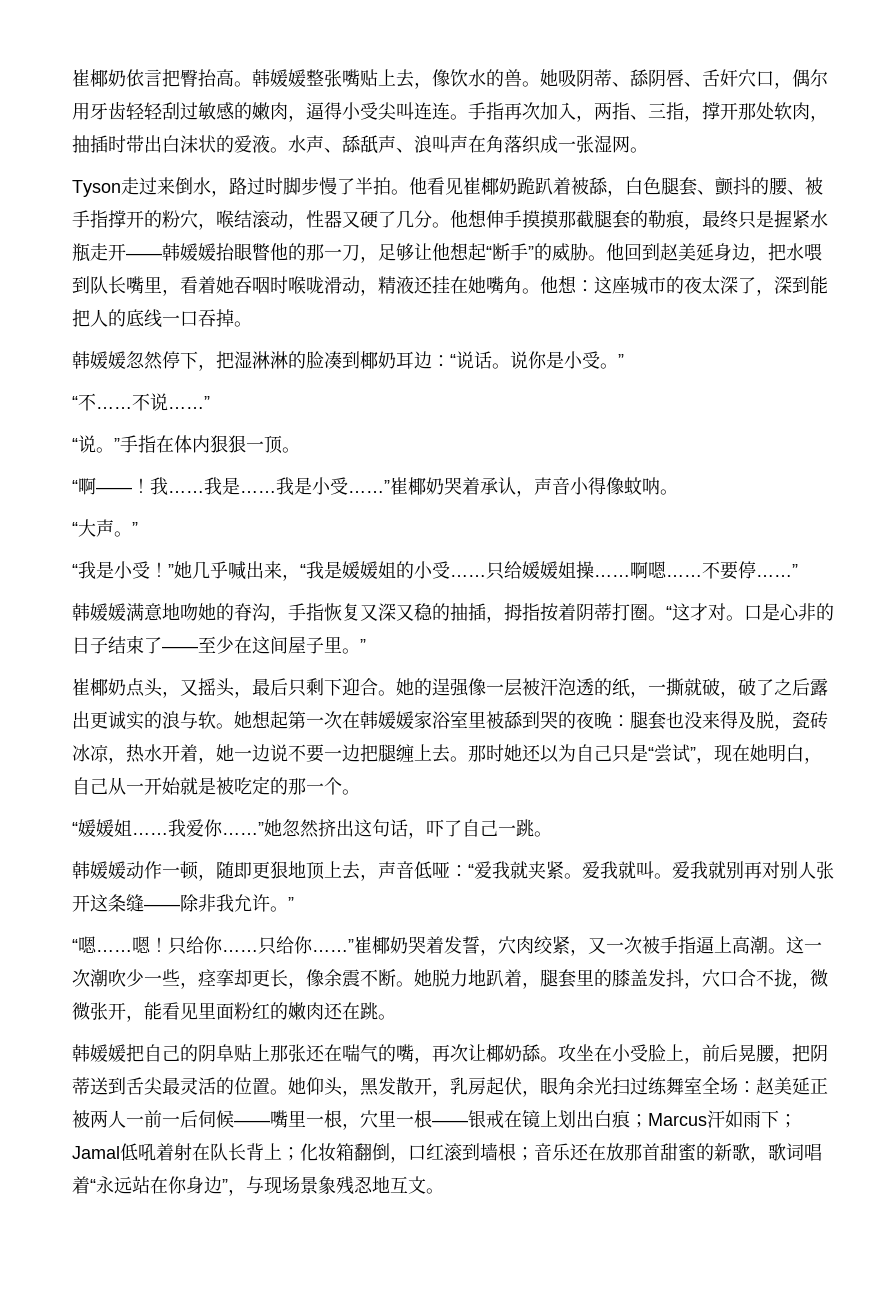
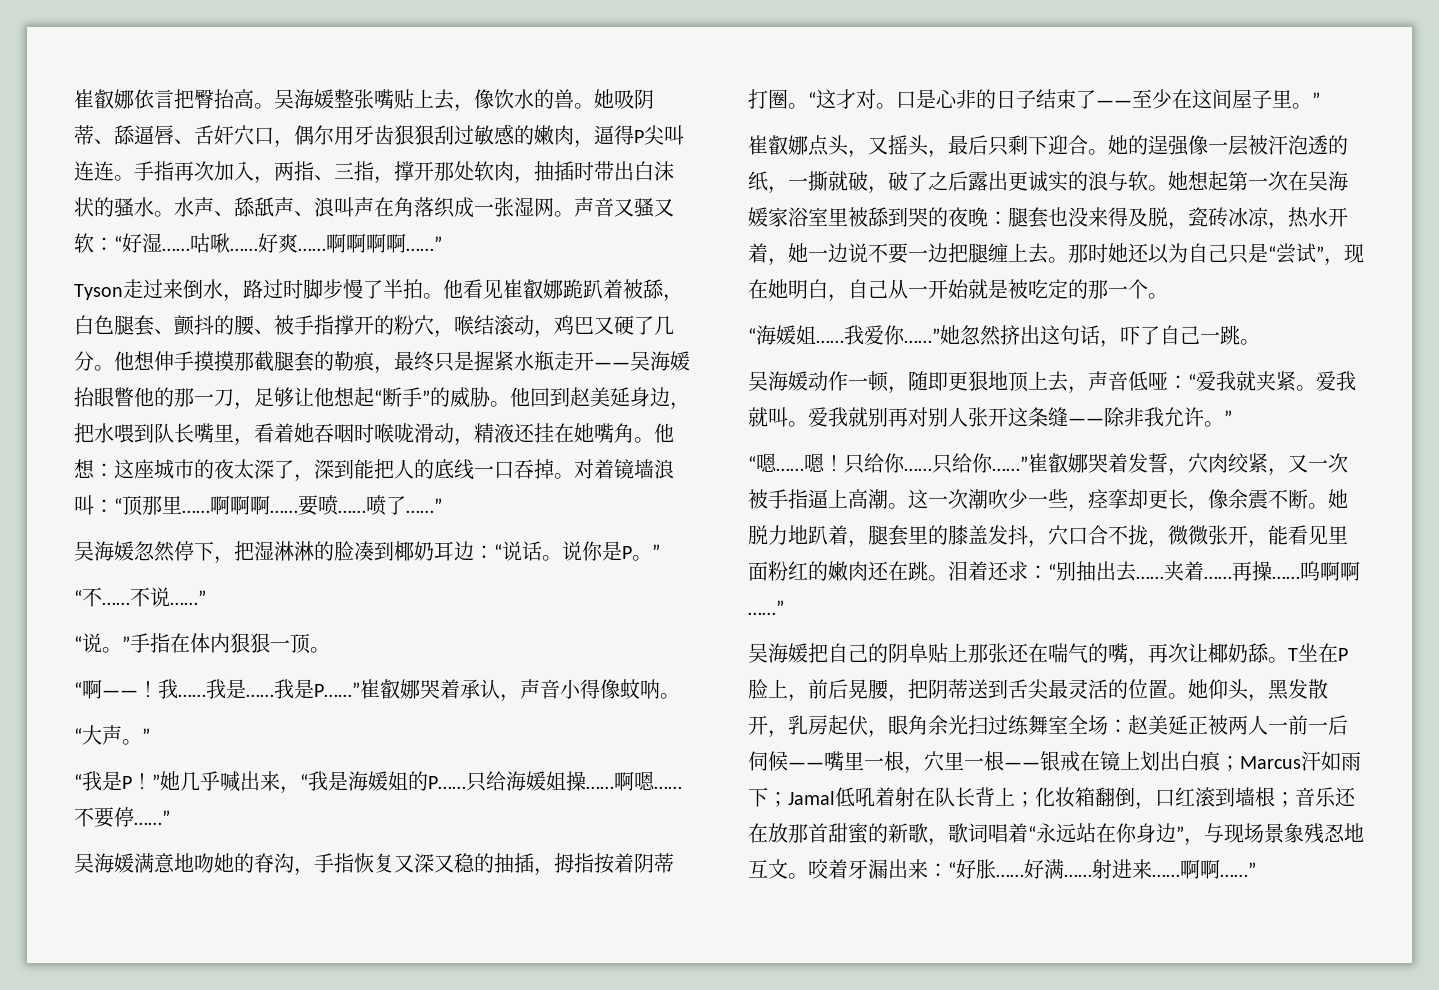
[72,69,126,87] 崔椰奶 -> [74,89,134,109] 崔叡娜
[252,69,288,87] 韩媛 -> [274,89,314,109] 吴海
[648,69,666,87] 阴 -> [134,125,154,145] 逼
[126,102,163,120] 轻轻 -> [394,125,434,145] 狠狠
[342,102,378,120] 小受 -> [634,130,644,143] P
[234,135,270,153] 爱液 -> [114,197,154,218] 骚水
(648, 150) none -> [574,197,674,218] [74,233,442,253] 声音又骚又软：“好湿……咕啾……好爽……啊啊啊啊……”
[481,177,517,195] 椰奶 -> [523,279,563,299] 叡娜
[306,210,342,228] 性器 -> [554,315,594,335] 鸡巴
[162,243,198,261] 韩媛 -> [630,351,670,371] 吴海
[72,351,108,369] // 韩媛 -> [574,459,674,479] [74,495,442,516] [74,541,114,561] 对着镜墙浪叫：“顶那里……啊啊啊……要喷……喷了……” // 吴海
[564,351,600,369] 小受 -> [622,546,632,559] P
[312,477,444,495] 小受……”崔椰奶 -> [314,679,420,699] P……”崔叡娜
[114,561,150,579] 小受 -> [122,776,132,789] P
[342,561,540,580] 媛媛姐的小受……只给媛 -> [348,771,526,792] 海媛姐的P……只给海
[72,603,108,621] 韩媛 -> [74,853,114,873] 吴海
[90,678,126,696] 椰奶 -> [768,135,808,155] 叡娜
[360,711,396,729] 韩媛 -> [1308,171,1348,191] 吴海
[78,819,96,837] 媛 -> [756,325,776,345] 海
[72,861,108,879] 韩媛 -> [748,371,788,391] 吴海
[372,936,408,954] 椰奶 -> [1048,453,1088,473] 叡娜
[72,1044,108,1062] // 韩媛 -> [948,561,1360,582] [748,600,784,615] [748,643,788,663] 泪着还求：“别抽出去……夹着……再操……呜啊啊……” // 吴海
[558,1044,648,1062] 攻坐在小受 -> [1288,643,1348,663] T坐在P
(444, 1191) none -> [808,859,1256,879] 咬着牙漏出来：“好胀……好满……射进来……啊啊……”

